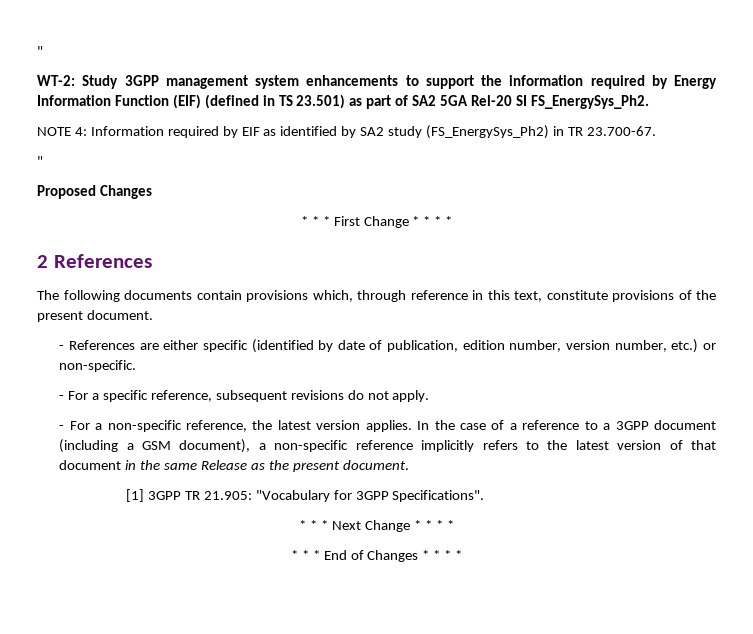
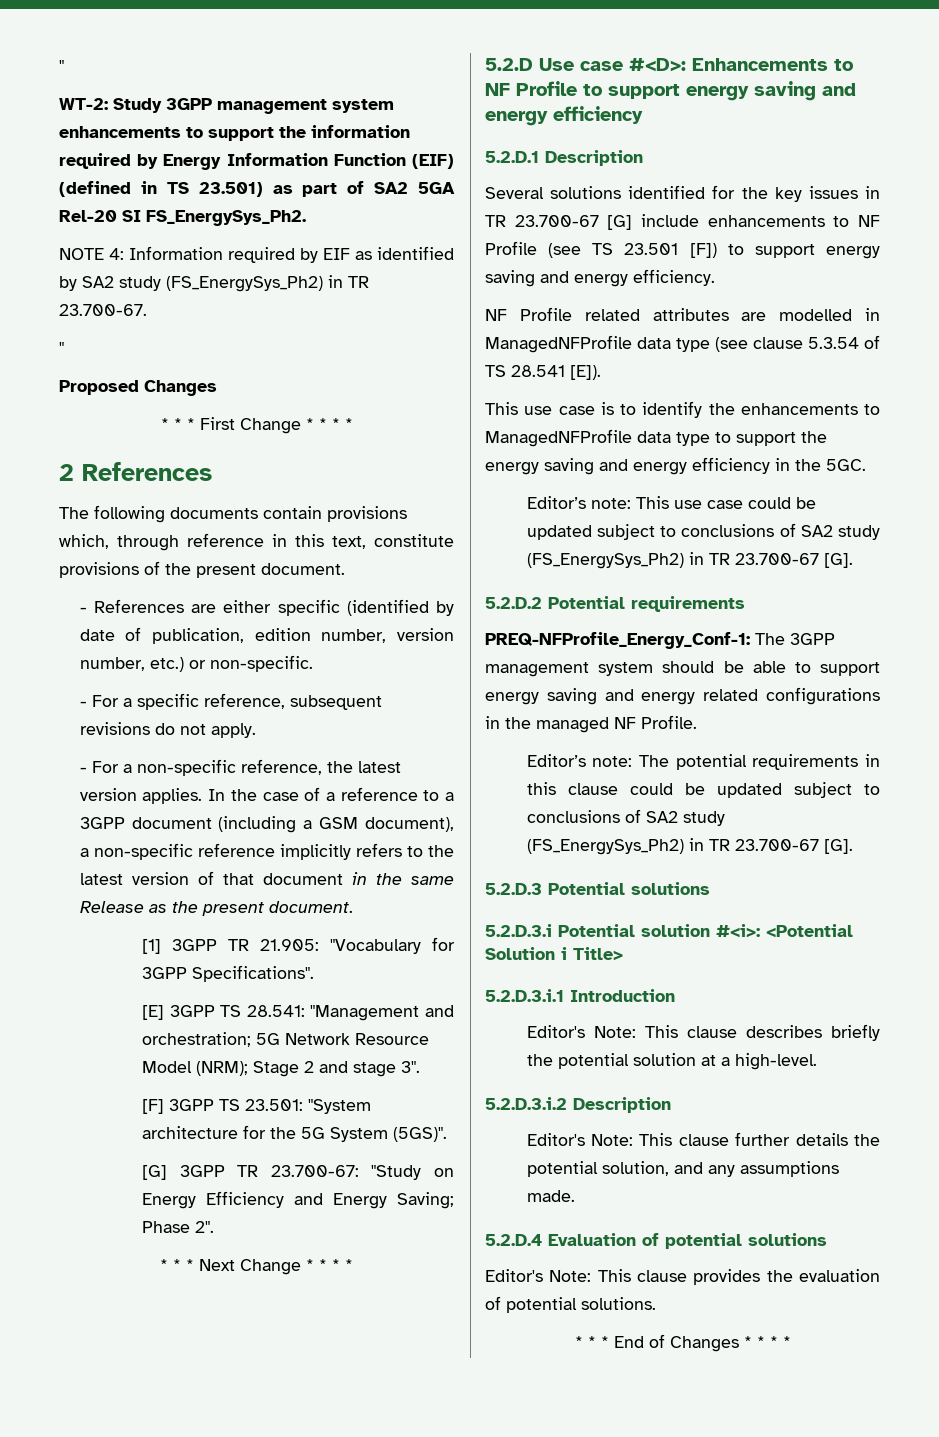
(485, 496) none -> [142,1005,455,1021] [142,1032,430,1047] [142,1061,421,1077] [142,1099,372,1114] [142,1125,448,1142] [142,1165,454,1180] [142,1191,454,1209] [142,1221,215,1233] // [E] 3GPP TS 28.541: "Management and orchestration; 5G Network Resource Model (NRM); Stage 2 and stage 3". // [F] 3GPP TS 23.501: "System architecture for the 5G System (5GS)". // [G] 3GPP TR 23.700-67: "Study on Energy Efficiency and Energy Saving; Phase 2".
(454, 525) none -> [485,58,853,72] [485,81,856,101] [485,106,643,126] [485,150,643,166] [485,185,880,202] [485,214,880,230] [485,241,880,259] [485,269,715,287] [485,307,880,321] [485,335,880,353] [485,365,601,380] [485,401,880,418] [485,429,827,447] [485,457,866,475] [526,496,816,509] [526,523,880,540] [526,552,853,569] [485,596,745,612] [485,632,835,649] [485,661,880,677] [485,687,880,705] [485,715,697,733] [526,754,880,770] [526,782,880,798] [526,809,725,826] [526,838,853,855] [485,882,710,895] [485,924,853,938] [485,947,623,961] [485,989,675,1002] [526,1024,880,1041] [526,1053,817,1070] [485,1097,671,1113] [526,1132,880,1146] [526,1161,839,1177] [526,1190,575,1202] [485,1233,827,1249] [485,1269,880,1285] [485,1296,656,1313] // 5.2.D Use case #<D>: Enhancements to NF Profile to support energy saving and energy efficiency // 5.2.D.1 Description // Several solutions identified for the key issues in TR 23.700-67 [G] include enhancements to NF Profile (see TS 23.501 [F]) to support energy saving and energy efficiency. // NF Profile related attributes are modelled in ManagedNFProfile data type (see clause 5.3.54 of TS 28.541 [E]). // This use case is to identify the enhancements to ManagedNFProfile data type to support the energy saving and energy efficiency in the 5GC. // Editor’s note: This use case could be updated subject to conclusions of SA2 study (FS_EnergySys_Ph2) in TR 23.700-67 [G]. // 5.2.D.2 Potential requirements // PREQ-NFProfile_Energy_Conf-1: The 3GPP management system should be able to support energy saving and energy related configurations in the managed NF Profile. // Editor’s note: The potential requirements in this clause could be updated subject to conclusions of SA2 study (FS_EnergySys_Ph2) in TR 23.700-67 [G]. // 5.2.D.3 Potential solutions // 5.2.D.3.i Potential solution #<i>: <Potential Solution i Title> // 5.2.D.3.i.1 Introduction // Editor's Note: This clause describes briefly the potential solution at a high-level. // 5.2.D.3.i.2 Description // Editor's Note: This clause further details the potential solution, and any assumptions made. // 5.2.D.4 Evaluation of potential solutions // Editor's Note: This clause provides the evaluation of potential solutions.

